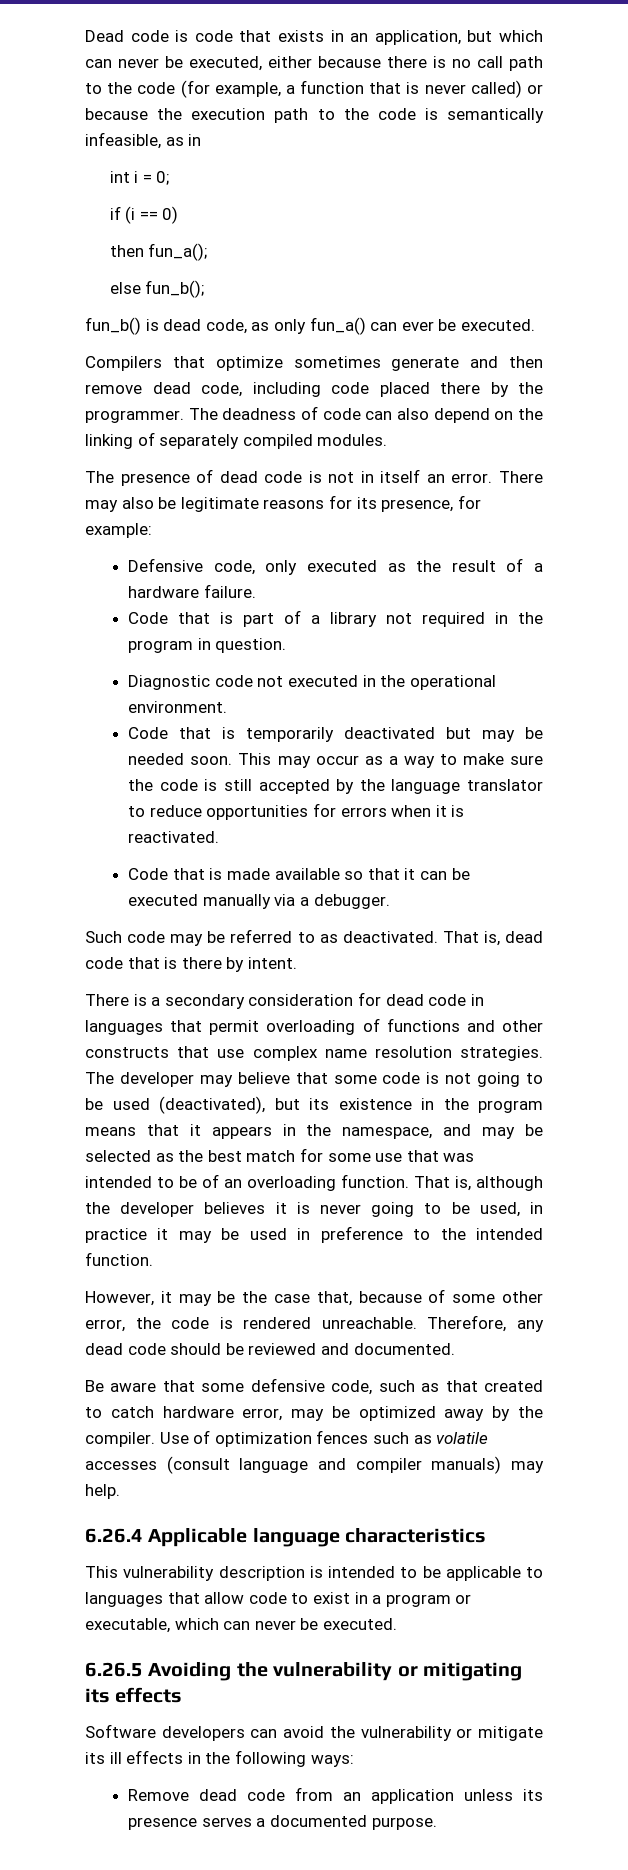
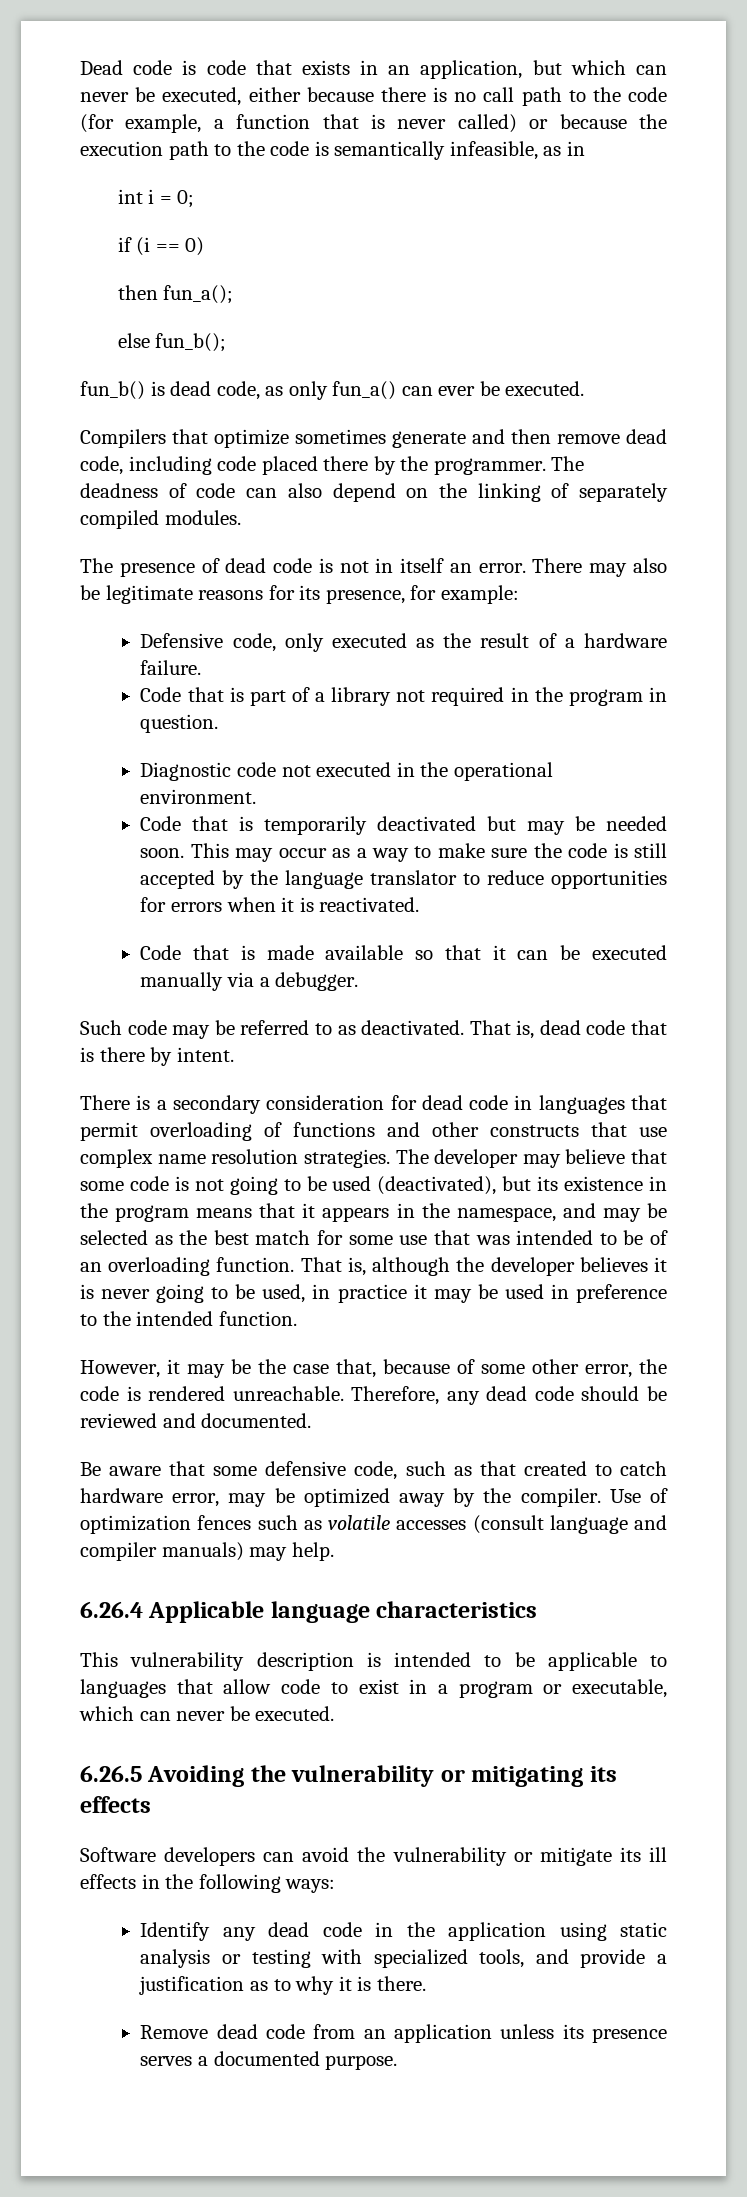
(354, 1761) none -> [140,1922,667,1941] [140,1949,667,1968] [139,1976,426,1995] // Identify any dead code in the application using static analysis or testing with specialized tools, and provide a justification as to why it is there.

